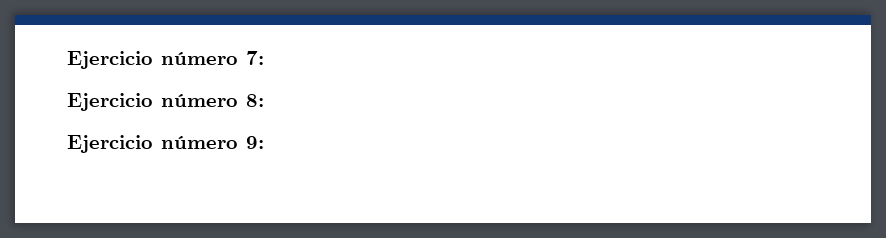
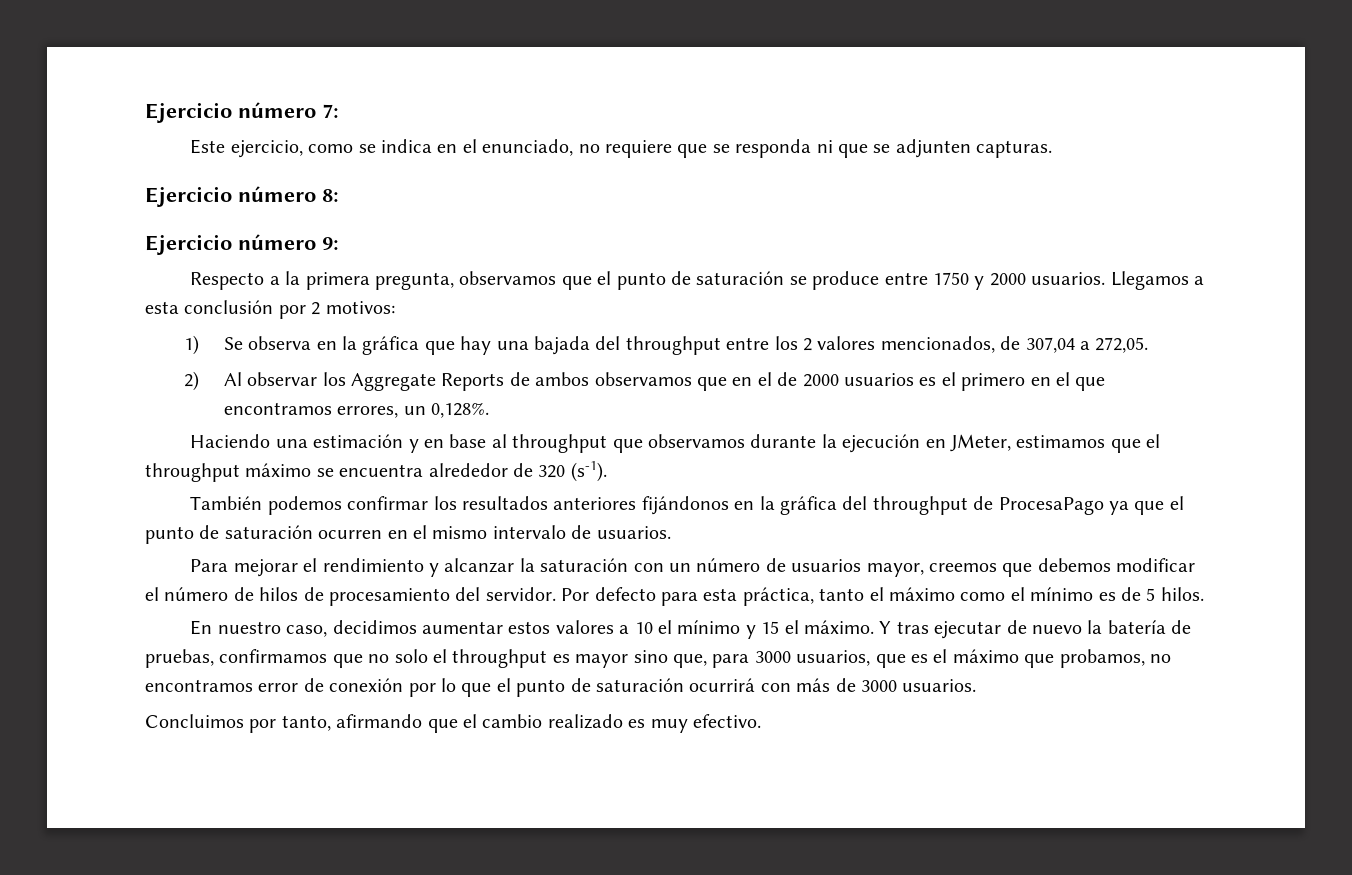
(264, 58) none -> [190,139,1053,158] // Este ejercicio, como se indica en el enunciado, no requiere que se responda ni que se adjunten capturas.
(264, 142) none -> [190,271,1205,290] [145,300,395,319] [184,335,1149,355] [184,371,1106,391] [223,402,490,418] [190,434,1161,453] [145,461,607,482] [190,496,1184,515] [145,525,671,544] [190,558,1196,577] [145,587,1204,606] [190,620,1192,639] [145,649,1171,668] [145,678,977,697] [145,714,761,733] // Respecto a la primera pregunta, observamos que el punto de saturación se produce entre 1750 y 2000 usuarios. Llegamos a esta conclusión por 2 motivos: // 1) Se observa en la gráfica que hay una bajada del throughput entre los 2 valores mencionados, de 307,04 a 272,05. // 2) Al observar los Aggregate Reports de ambos observamos que en el de 2000 usuarios es el primero en el que encontramos errores, un 0,128%. // Haciendo una estimación y en base al throughput que observamos durante la ejecución en JMeter, estimamos que el throughput máximo se encuentra alrededor de 320 (s-1). // También podemos confirmar los resultados anteriores fijándonos en la gráfica del throughput de ProcesaPago ya que el punto de saturación ocurren en el mismo intervalo de usuarios. // Para mejorar el rendimiento y alcanzar la saturación con un número de usuarios mayor, creemos que debemos modificar el número de hilos de procesamiento del servidor. Por defecto para esta práctica, tanto el máximo como el mínimo es de 5 hilos. // En nuestro caso, decidimos aumentar estos valores a 10 el mínimo y 15 el máximo. Y tras ejecutar de nuevo la batería de pruebas, confirmamos que no solo el throughput es mayor sino que, para 3000 usuarios, que es el máximo que probamos, no encontramos error de conexión por lo que el punto de saturación ocurrirá con más de 3000 usuarios. // Concluimos por tanto, afirmando que el cambio realizado es muy efectivo.

